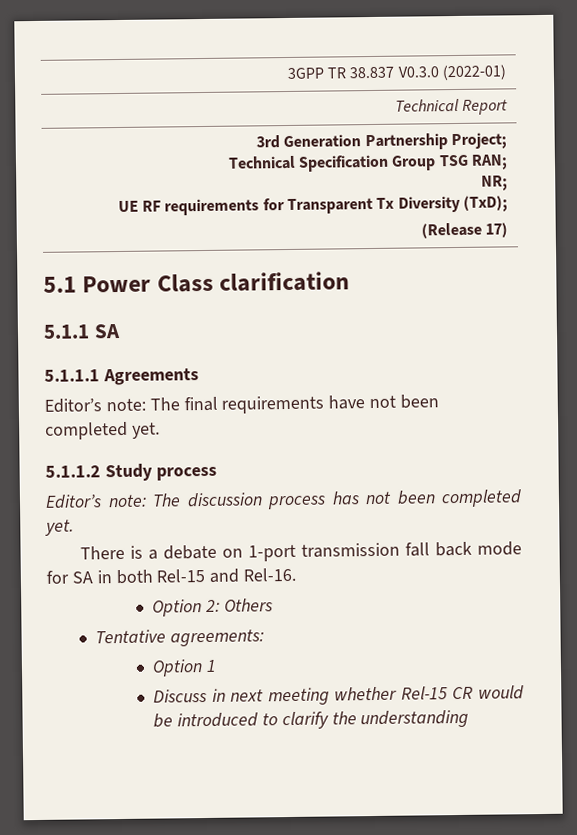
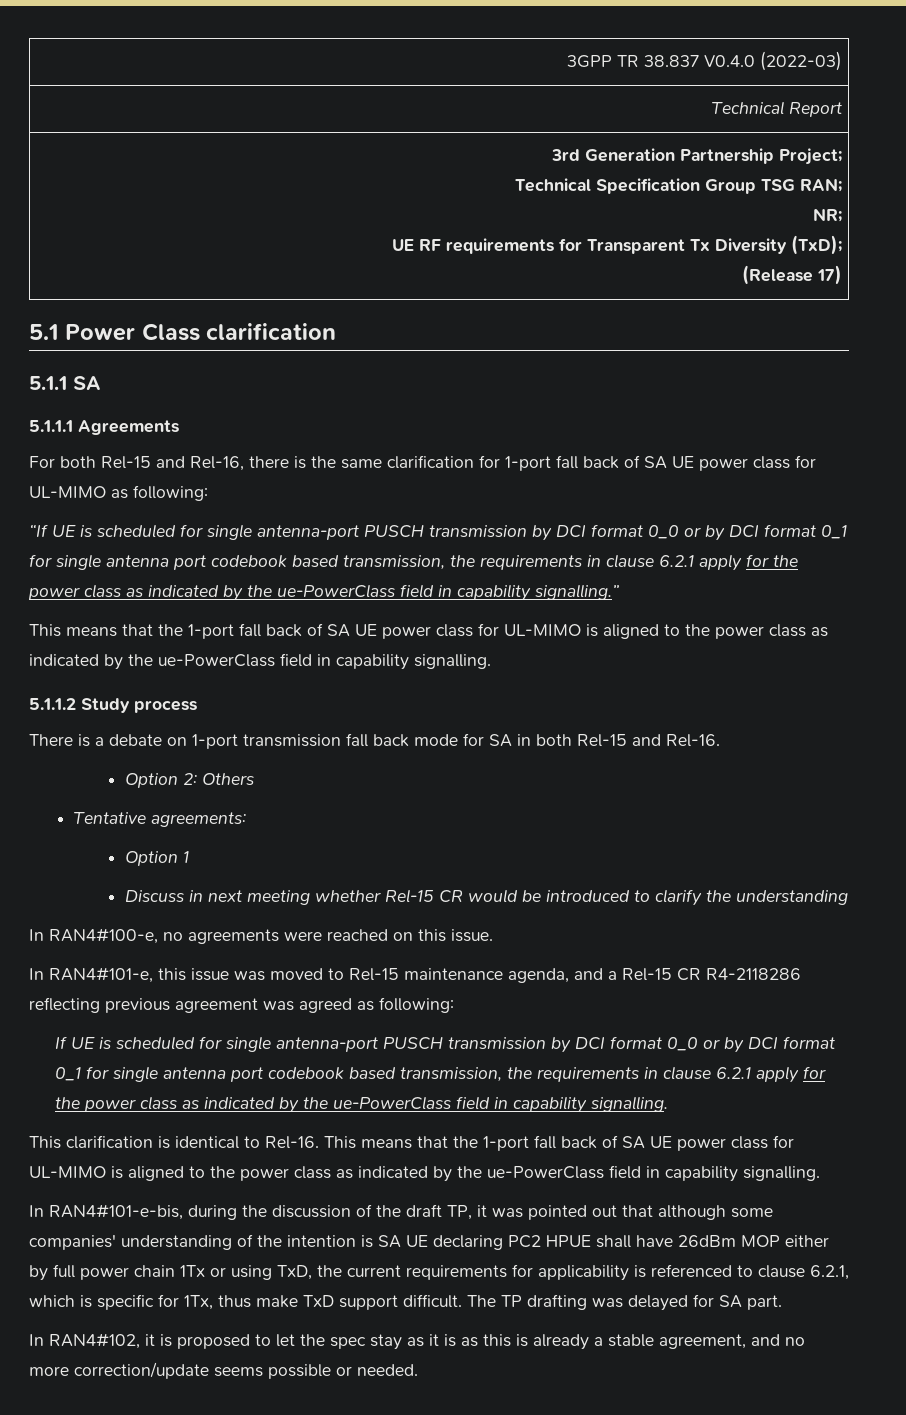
[397,64,507,81] V0.3.0 (2022-01) -> [703,51,842,71] V0.4.0 (2022-03)
[44,394,440,414] [45,421,160,440] [45,463,217,482] [45,489,522,510] [44,519,74,536] Editor’s note: The final requirements have not been completed yet. // 5.1.1.2 Study process // Editor’s note: The discussion process has not been completed yet. -> [29,455,816,471] [29,485,208,501] [29,524,847,541] [29,554,798,571] [28,584,619,601] [29,623,828,639] [29,653,491,670] [29,698,197,713] For both Rel-15 and Rel-16, there is the same clarification for 1-port fall back of SA UE power class for UL-MIMO as following: // “If UE is scheduled for single antenna-port PUSCH transmission by DCI format 0_0 or by DCI format 0_1 for single antenna port codebook based transmission, the requirements in clause 6.2.1 apply for the power class as indicated by the ue-PowerClass field in capability signalling.” // This means that the 1-port fall back of SA UE power class for UL-MIMO is aligned to the power class as indicated by the ue-PowerClass field in capability signalling. // 5.1.1.2 Study process
(470, 719) none -> [29,928,493,944] [29,967,801,983] [29,997,454,1013] [54,1036,835,1053] [54,1066,826,1083] [54,1096,668,1113] [29,1135,794,1151] [29,1165,820,1182] [29,1204,773,1220] [29,1234,829,1250] [29,1264,849,1281] [29,1294,782,1311] [29,1333,805,1350] [29,1362,418,1379] // In RAN4#100-e, no agreements were reached on this issue. // In RAN4#101-e, this issue was moved to Rel-15 maintenance agenda, and a Rel-15 CR R4-2118286 reflecting previous agreement was agreed as following: // If UE is scheduled for single antenna-port PUSCH transmission by DCI format 0_0 or by DCI format 0_1 for single antenna port codebook based transmission, the requirements in clause 6.2.1 apply for the power class as indicated by the ue-PowerClass field in capability signalling. // This clarification is identical to Rel-16. This means that the 1-port fall back of SA UE power class for UL-MIMO is aligned to the power class as indicated by the ue-PowerClass field in capability signalling. // In RAN4#101-e-bis, during the discussion of the draft TP, it was pointed out that although some companies' understanding of the intention is SA UE declaring PC2 HPUE shall have 26dBm MOP either by full power chain 1Tx or using TxD, the current requirements for applicability is referenced to clause 6.2.1, which is specific for 1Tx, thus make TxD support difficult. The TP drafting was delayed for SA part. // In RAN4#102, it is proposed to let the spec stay as it is as this is already a stable agreement, and no more correction/update seems possible or needed.

